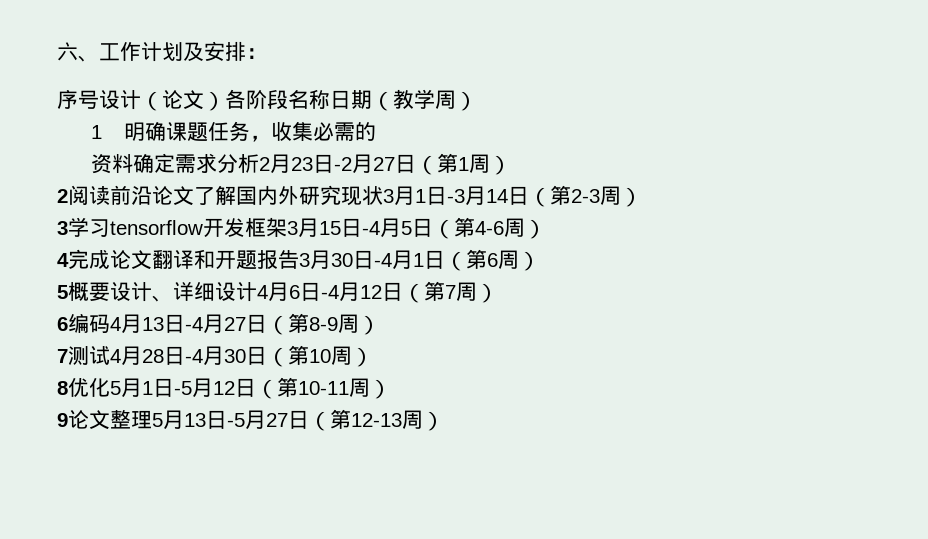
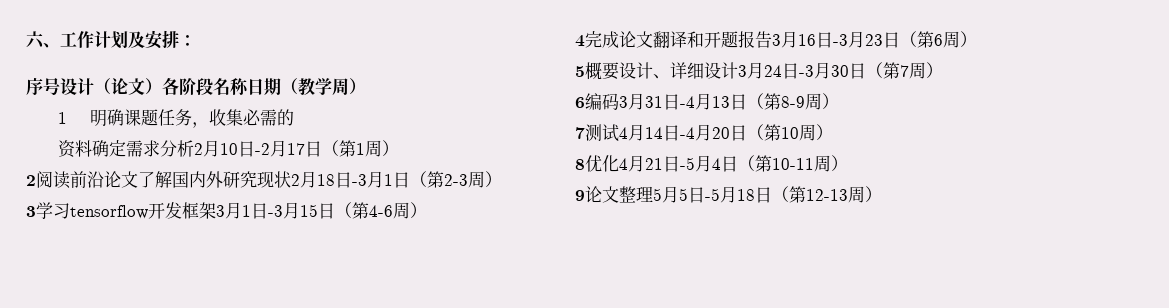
[290,157,313,171] 23 -> [220,143,239,155] 10
[372,157,395,171] 27 -> [287,143,306,155] 17
[383,186,508,205] 3月1日-3月14 -> [291,171,393,188] 2月18日-3月1
[319,218,412,237] 15日-4月5 -> [242,202,318,219] 1日-3月15
[331,250,424,269] 30日-4月1 -> [798,31,883,48] 16日-3月23
[257,282,382,301] 4月6日-4月12 -> [738,62,849,79] 3月24日-3月30
[110,314,246,333] 4月13日-4月27 -> [619,93,730,110] 3月31日-4月13
[142,346,246,365] 28日-4月30 -> [645,124,730,141] 14日-4月20
[110,378,235,397] 5月1日-5月12 -> [619,155,721,172] 4月21日-5月4
[184,410,288,429] 13日-5月27 -> [679,186,755,203] 5日-5月18

